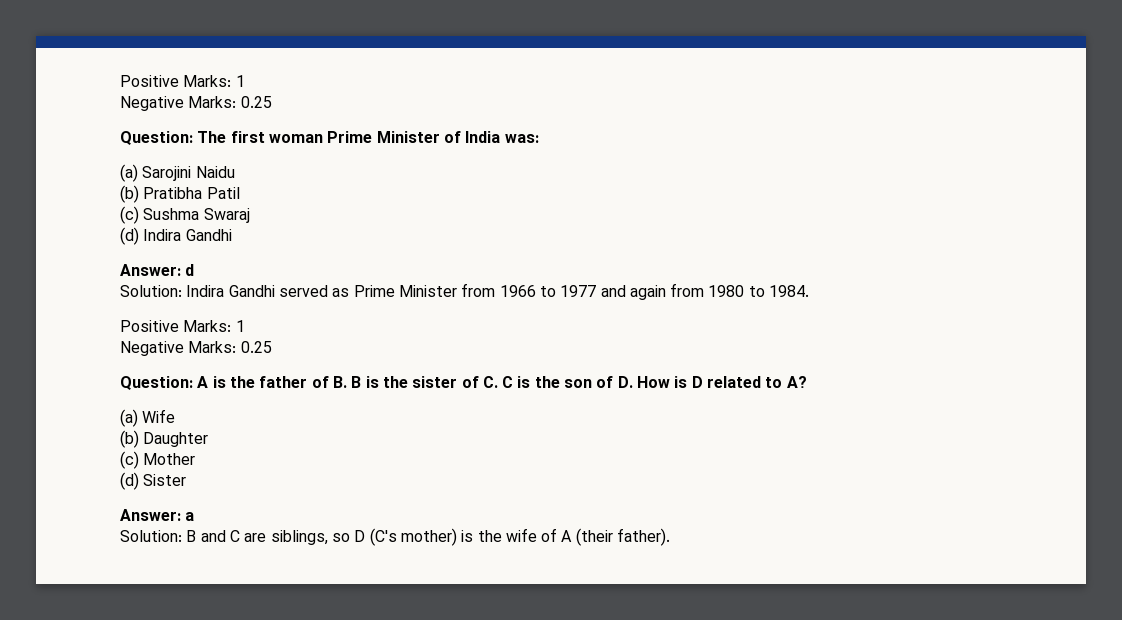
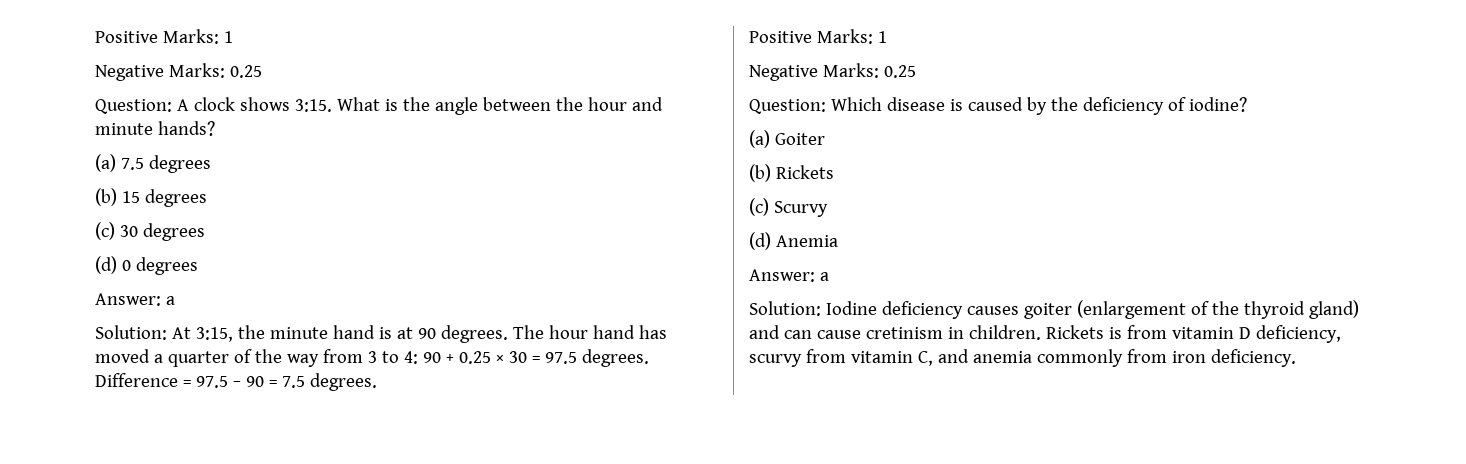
[120,75,245,87] [120,96,272,111] [120,131,539,145] [120,164,235,182] [120,185,240,203] [120,206,250,224] [120,227,232,245] [120,264,195,276] [120,283,810,300] [120,320,245,332] [120,341,272,356] [120,376,807,390] [120,409,176,427] [120,430,209,448] [120,451,196,469] [120,472,187,490] [120,509,195,521] [120,528,671,546] Positive Marks: 1 // Negative Marks: 0.25 // Question: The first woman Prime Minister of India was: // (a) Sarojini Naidu // (b) Pratibha Patil // (c) Sushma Swaraj // (d) Indira Gandhi // Answer: d // Solution: Indira Gandhi served as Prime Minister from 1966 to 1977 and again from 1980 to 1984. // Positive Marks: 1 // Negative Marks: 0.25 // Question: A is the father of B. B is the sister of C. C is the son of D. How is D related to A? // (a) Wife // (b) Daughter // (c) Mother // (d) Sister // Answer: a // Solution: B and C are siblings, so D (C's mother) is the wife of A (their father). -> [95,29,233,44] [95,63,262,81] [95,97,663,115] [95,121,215,136] [95,154,211,173] [95,188,207,207] [95,222,205,241] [95,256,198,275] [95,293,175,306] [95,325,667,343] [95,349,649,367] [95,373,377,391] [749,29,887,44] [749,63,916,81] [749,97,1247,115] [749,130,825,148] [749,164,834,182] [749,198,828,217] [749,232,838,250] [749,269,829,282] [749,300,1359,319] [749,325,1341,343] [749,349,1296,367] Positive Marks: 1 // Negative Marks: 0.25 // Question: A clock shows 3:15. What is the angle between the hour and minute hands? // (a) 7.5 degrees // (b) 15 degrees // (c) 30 degrees // (d) 0 degrees // Answer: a // Solution: At 3:15, the minute hand is at 90 degrees. The hour hand has moved a quarter of the way from 3 to 4: 90 + 0.25 × 30 = 97.5 degrees. Difference = 97.5 − 90 = 7.5 degrees. // Positive Marks: 1 // Negative Marks: 0.25 // Question: Which disease is caused by the deficiency of iodine? // (a) Goiter // (b) Rickets // (c) Scurvy // (d) Anemia // Answer: a // Solution: Iodine deficiency causes goiter (enlargement of the thyroid gland) and can cause cretinism in children. Rickets is from vitamin D deficiency, scurvy from vitamin C, and anemia commonly from iron deficiency.

